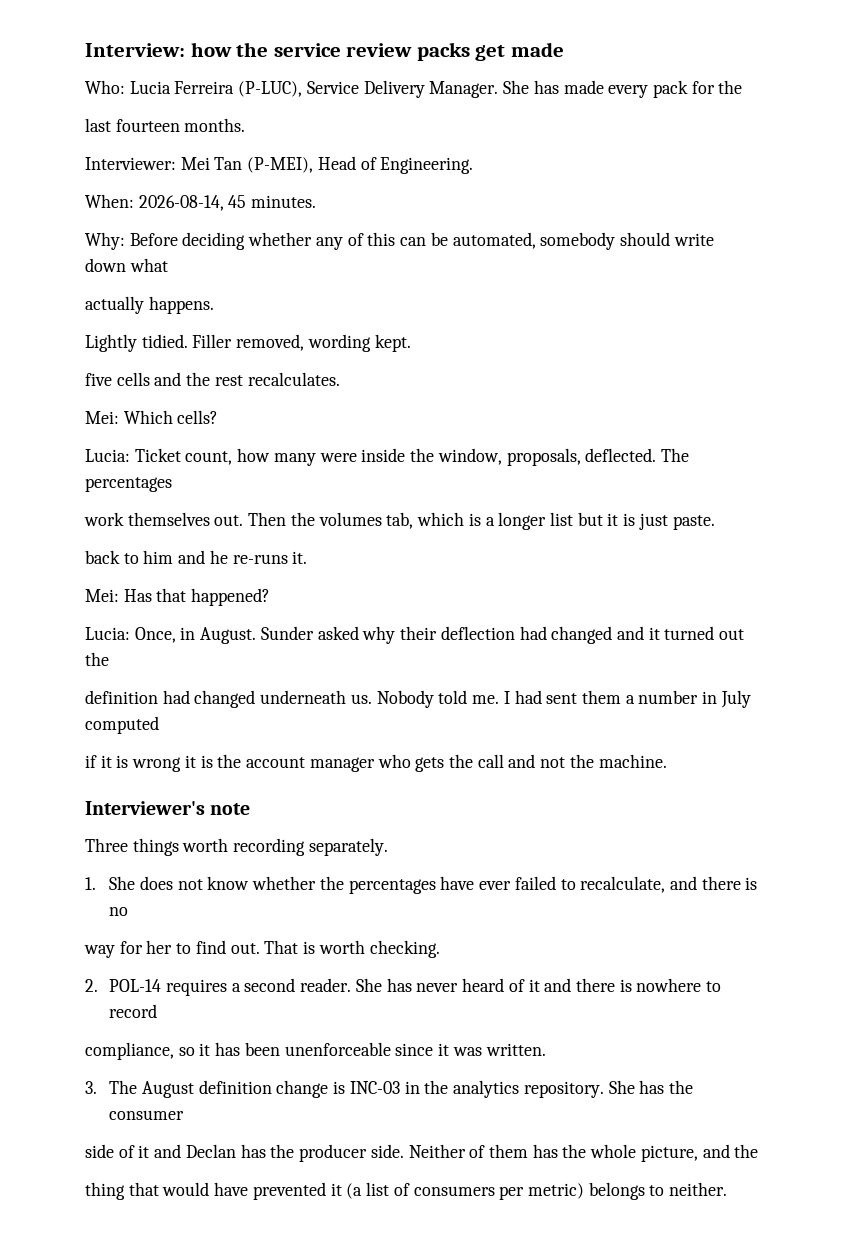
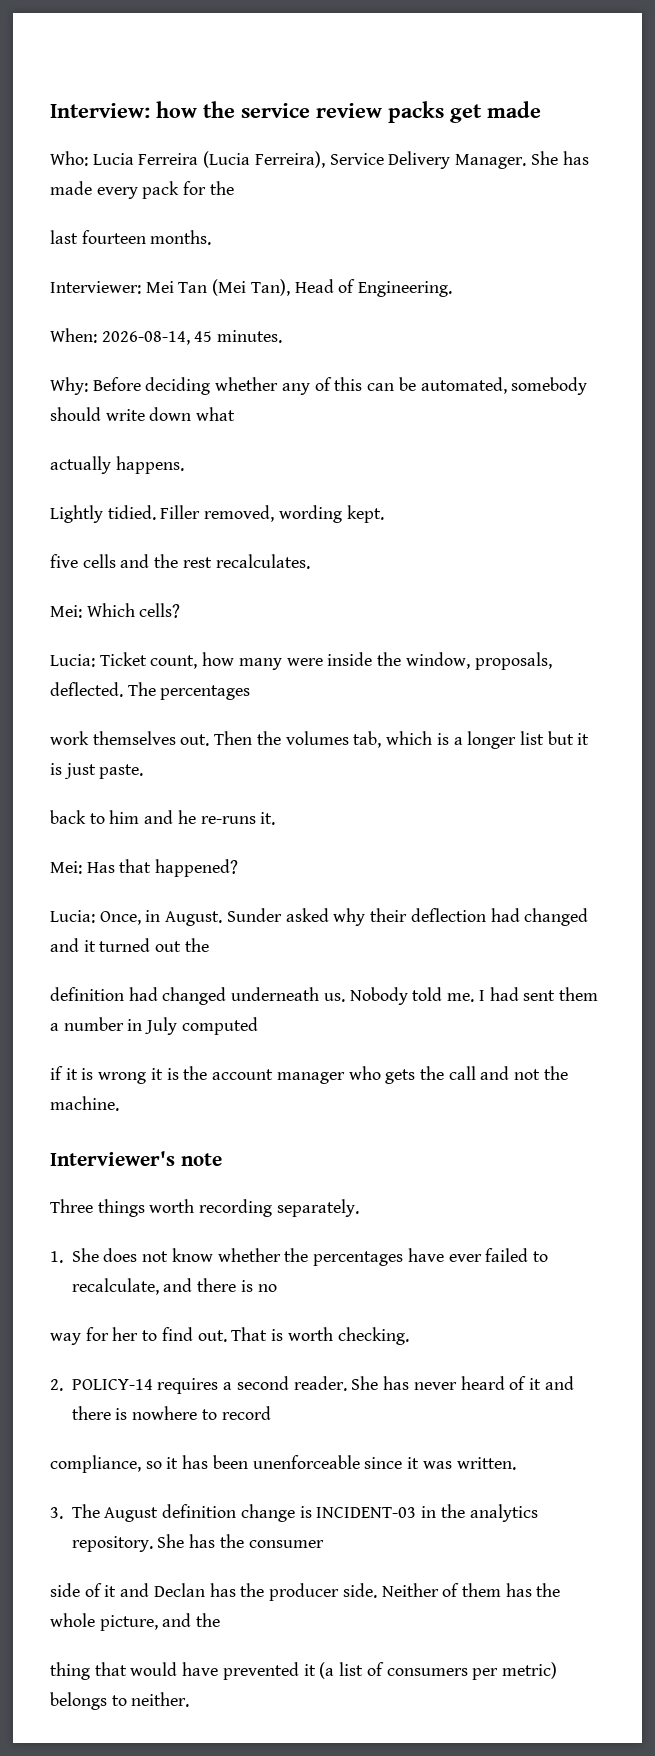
[238,81,303,97] (P-LUC), -> [203,151,325,168] (Lucia Ferreira),
[247,157,314,173] (P-MEI), -> [212,279,290,296] (Mei Tan),
[109,979,162,992] POL-14 -> [71,1379,153,1390] POLICY-14
[349,1081,400,1094] INC-03 -> [316,1507,417,1518] INCIDENT-03

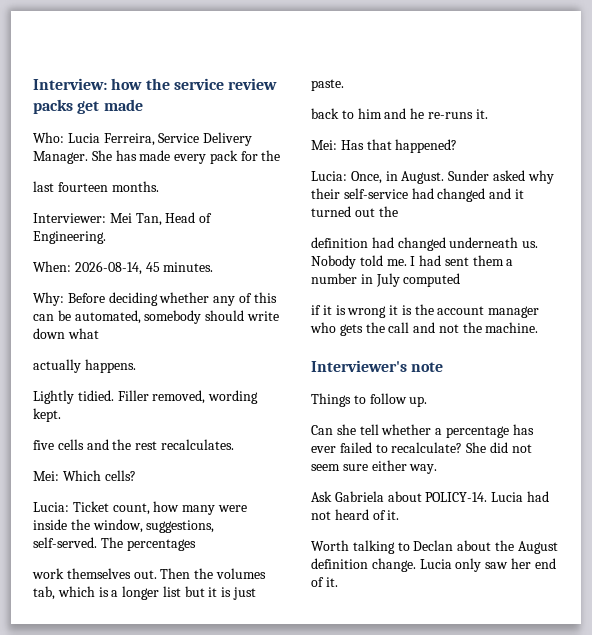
[138,151,325,168] Ferreira (Lucia Ferreira), -> [103,133,155,146] Ferreira,
[178,279,290,296] Tan (Mei Tan), -> [135,213,162,226] Tan,
[474,652,552,670] [50,682,123,697] proposals, deflected. -> [146,520,215,533] [33,537,97,548] suggestions, self-served.
[410,908,486,922] deflection -> [343,188,408,199] self-service
[50,1199,359,1217] [50,1248,549,1266] [71,1278,277,1295] [50,1327,409,1345] [50,1376,574,1394] [71,1406,271,1420] [50,1455,516,1473] [50,1504,538,1522] [71,1534,324,1552] [50,1583,561,1601] [50,1613,221,1631] [50,1662,557,1680] [50,1692,190,1710] Three things worth recording separately. // 1. She does not know whether the percentages have ever failed to recalculate, and there is no // way for her to find out. That is worth checking. // 2. POLICY-14 requires a second reader. She has never heard of it and there is nowhere to record // compliance, so it has been unenforceable since it was written. // 3. The August definition change is INCIDENT-03 in the analytics repository. She has the consumer // side of it and Declan has the producer side. Neither of them has the whole picture, and the // thing that would have prevented it (a list of consumers per metric) belongs to neither. -> [311,393,428,407] [311,424,534,438] [311,442,532,453] [311,460,438,474] [311,491,549,502] [311,509,400,520] [311,540,558,554] [311,558,556,572] [311,577,338,587] Things to follow up. // Can she tell whether a percentage has ever failed to recalculate? She did not seem sure either way. // Ask Gabriela about POLICY-14. Lucia had not heard of it. // Worth talking to Declan about the August definition change. Lucia only saw her end of it.

